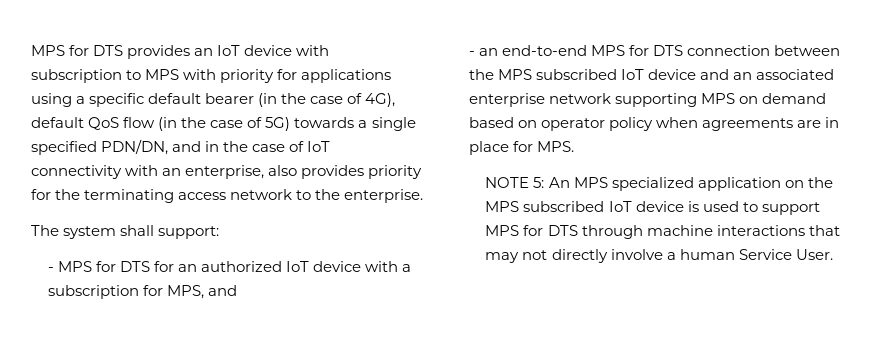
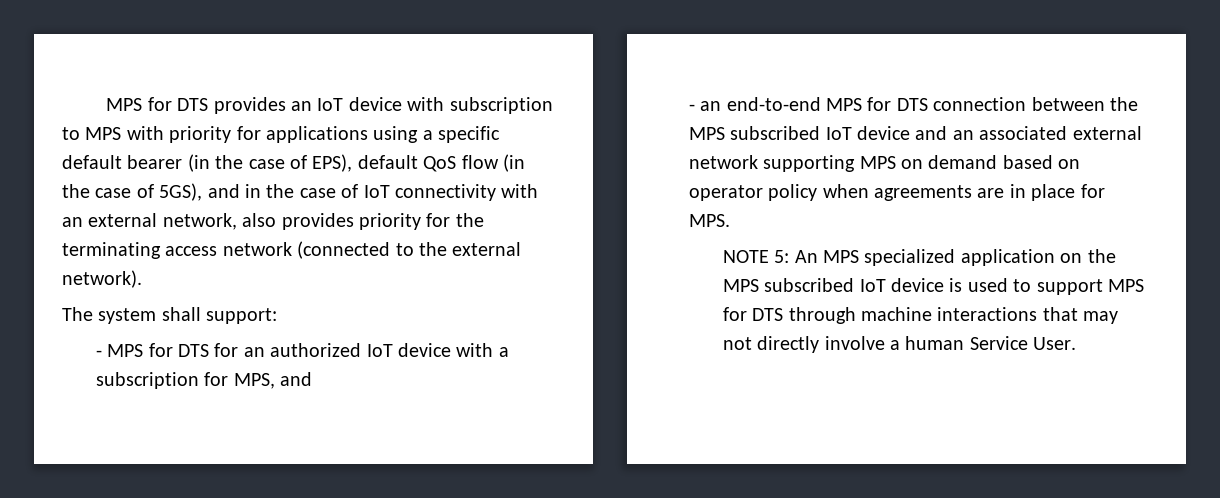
[365,93,396,107] 4G), -> [312,154,353,172] EPS),
[265,117,416,131] [31,139,169,155] 5G) towards a single specified PDN/DN, -> [159,183,203,201] 5GS),
[185,165,265,179] enterprise, -> [88,213,237,230] external network,
(293, 194) none -> [297,241,391,259] (connected
[344,189,424,203] enterprise. -> [452,242,522,256] [62,270,142,288] external network).
[468,93,545,107] enterprise -> [1072,126,1142,140] external

